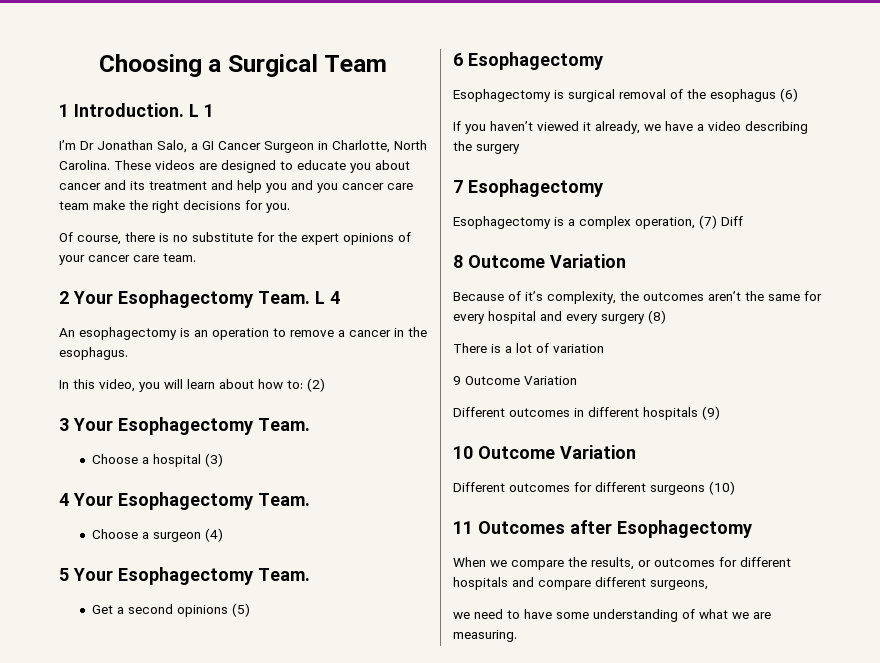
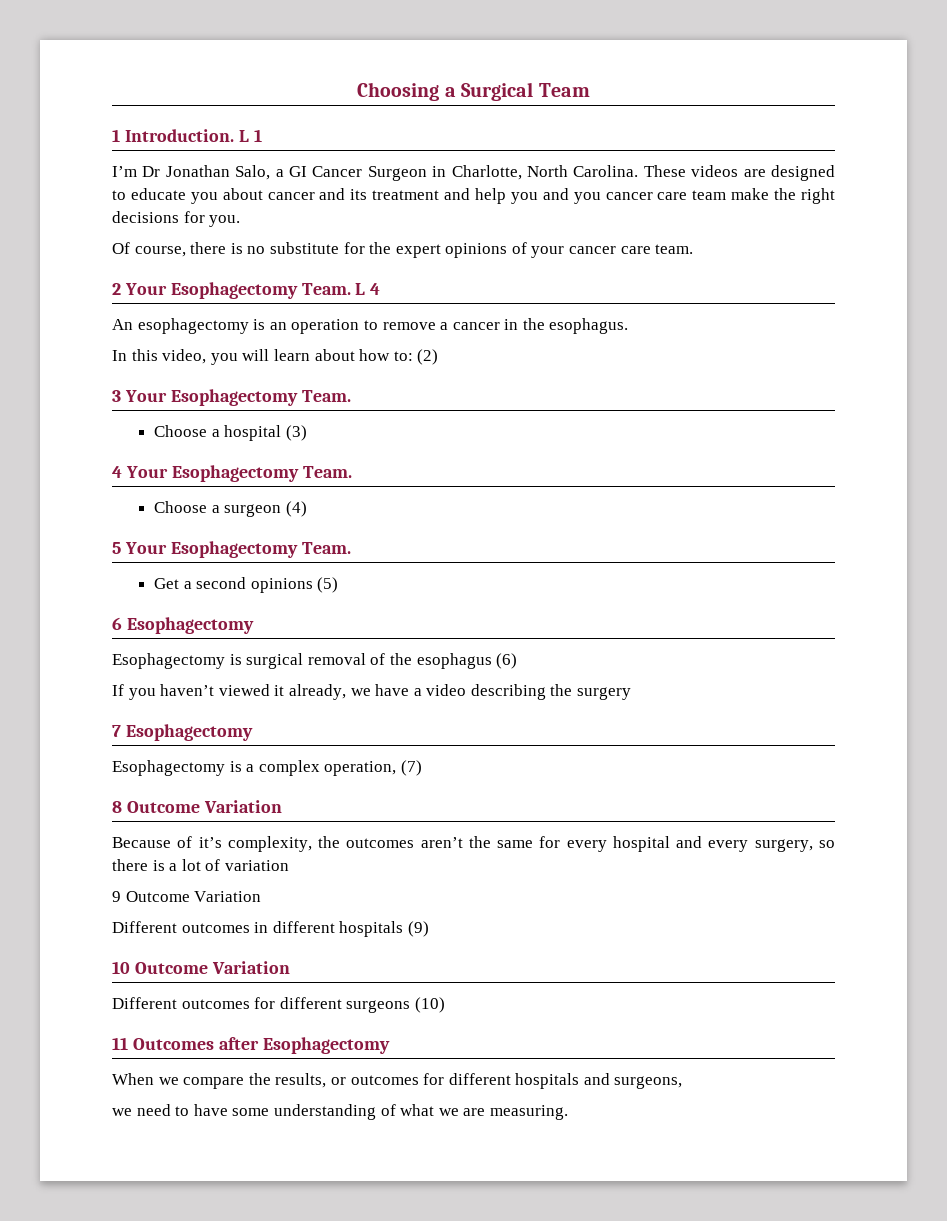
[721,216,743,226] Diff -> (422, 768) none
[601,310,666,324] [453,343,487,353] surgery (8) // There -> [754,839,835,852] [112,859,148,871] surgery, so there
[538,577,646,590] compare different -> (610, 1079) none

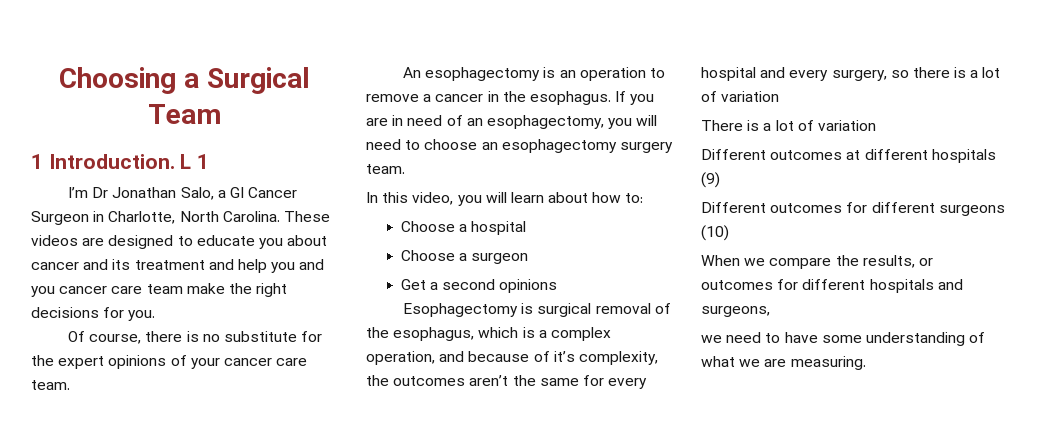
[112,282,381,299] // 2 Your Esophagectomy Team. L 4 -> (70, 385) none
(629, 326) none -> [615,91,655,105] [366,115,658,129] [366,139,673,153] [366,164,405,174] If you are in need of an esophagectomy, you will need to choose an esophagectomy surgery team.
[417,349,439,365] [112,389,351,406] [154,425,307,441] [112,465,352,482] [154,501,307,517] [112,541,351,558] (2) // 3 Your Esophagectomy Team. // Choose a hospital (3) // 4 Your Esophagectomy Team. // Choose a surgeon (4) // 5 Your Esophagectomy Team. -> [400,221,527,235] [400,250,529,264] // Choose a hospital // Choose a surgeon
[317,577,339,593] [112,617,254,634] (5) // 6 Esophagectomy -> (558, 286) none
[416,653,518,669] [112,684,632,700] [112,724,253,741] [112,760,422,776] [112,800,282,813] [112,837,171,848] esophagus (6) // If you haven’t viewed it already, we have a video describing the surgery // 7 Esophagectomy // Esophagectomy is a complex operation, (7) // 8 Outcome Variation // Because -> [393,327,611,341] [366,351,530,365] esophagus, which is a complex operation, and because
[112,891,262,902] [112,921,269,933] 9 Outcome Variation // Different outcomes in -> [701,120,876,131] [701,149,861,160] There is a lot of variation // Different outcomes at
[112,961,290,974] // 10 Outcome Variation -> (720, 180) none
[112,1037,390,1054] // 11 Outcomes after Esophagectomy -> (729, 233) none

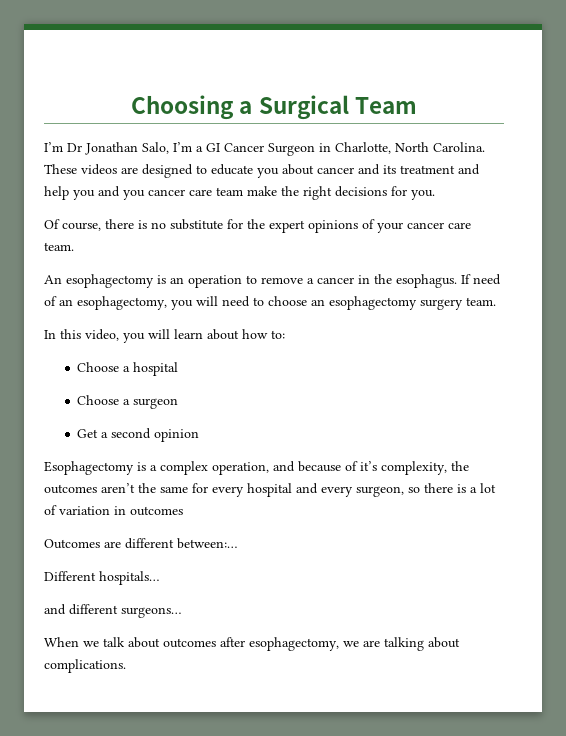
[31,154,210,169] // 1 Introduction. L 1 -> (417, 105) none
(214, 193) none -> [173,142,192,152] I’m
[630,94,655,105] [366,115,404,126] you are in -> (471, 279) none
[499,279,558,293] opinions -> [154,429,200,442] opinion
[537,303,671,317] [366,327,535,341] surgical removal of the esophagus, which is -> (146, 466) none
[831,70,887,81] surgery, -> [356,486,404,497] surgeon,
[701,120,876,131] [701,149,996,163] [701,172,720,188] [701,202,1005,216] [701,225,729,241] [701,255,933,269] [701,279,963,293] [701,306,770,317] [701,332,986,346] [701,356,866,370] // There is a lot of variation // Different outcomes at different hospitals (9) // Different outcomes for different surgeons (10) // When we compare the results, or outcomes for different hospitals and surgeons, // we need to have some understanding of what we are measuring. -> [114,506,183,516] [44,538,237,549] [44,571,159,585] [44,604,181,618] [44,637,460,651] [44,659,126,673] in outcomes // Outcomes are different between:… // Different hospitals… // and different surgeons… // When we talk about outcomes after esophagectomy, we are talking about complications.

